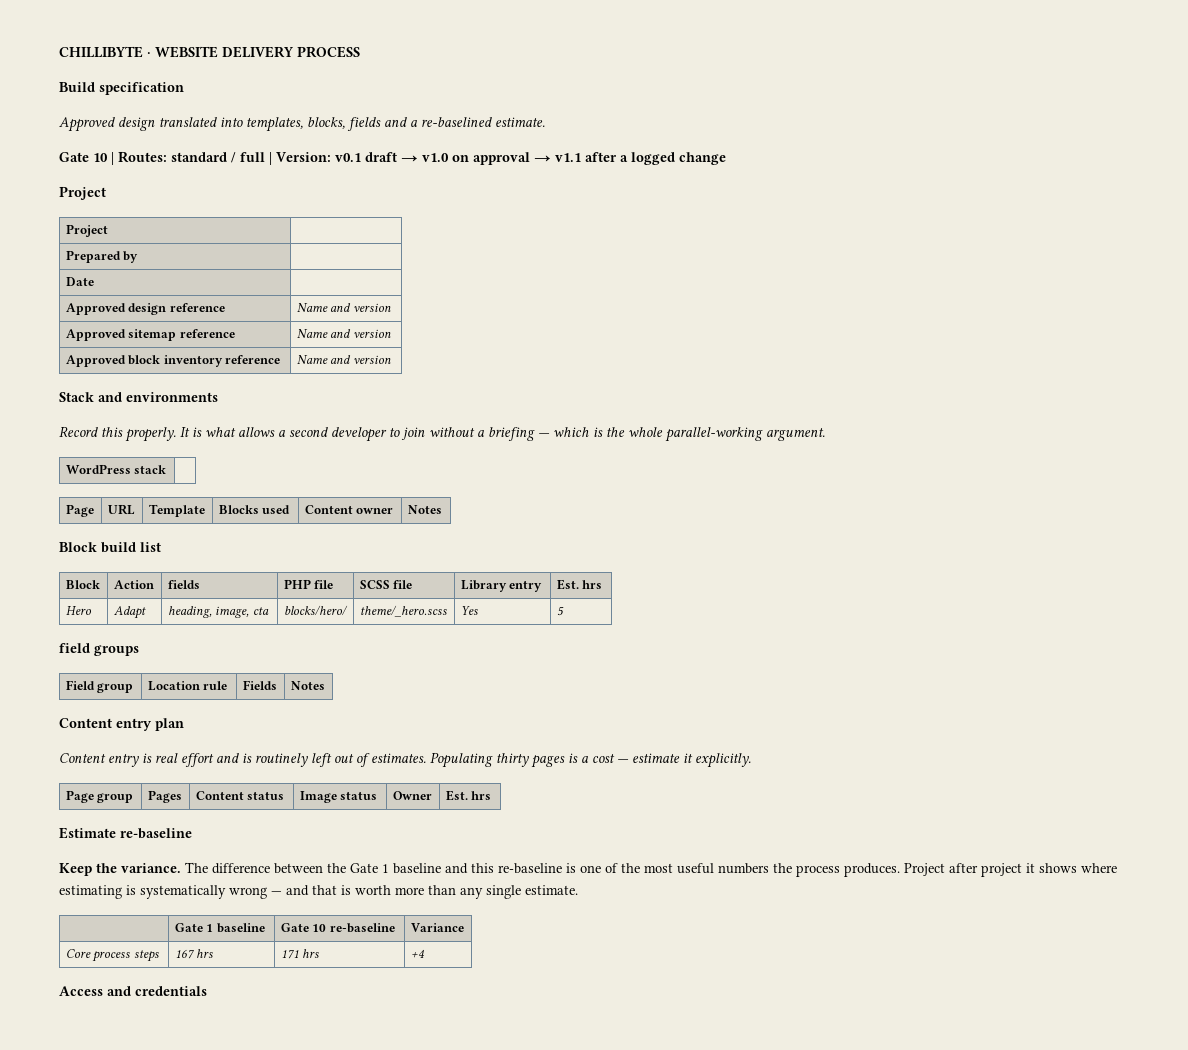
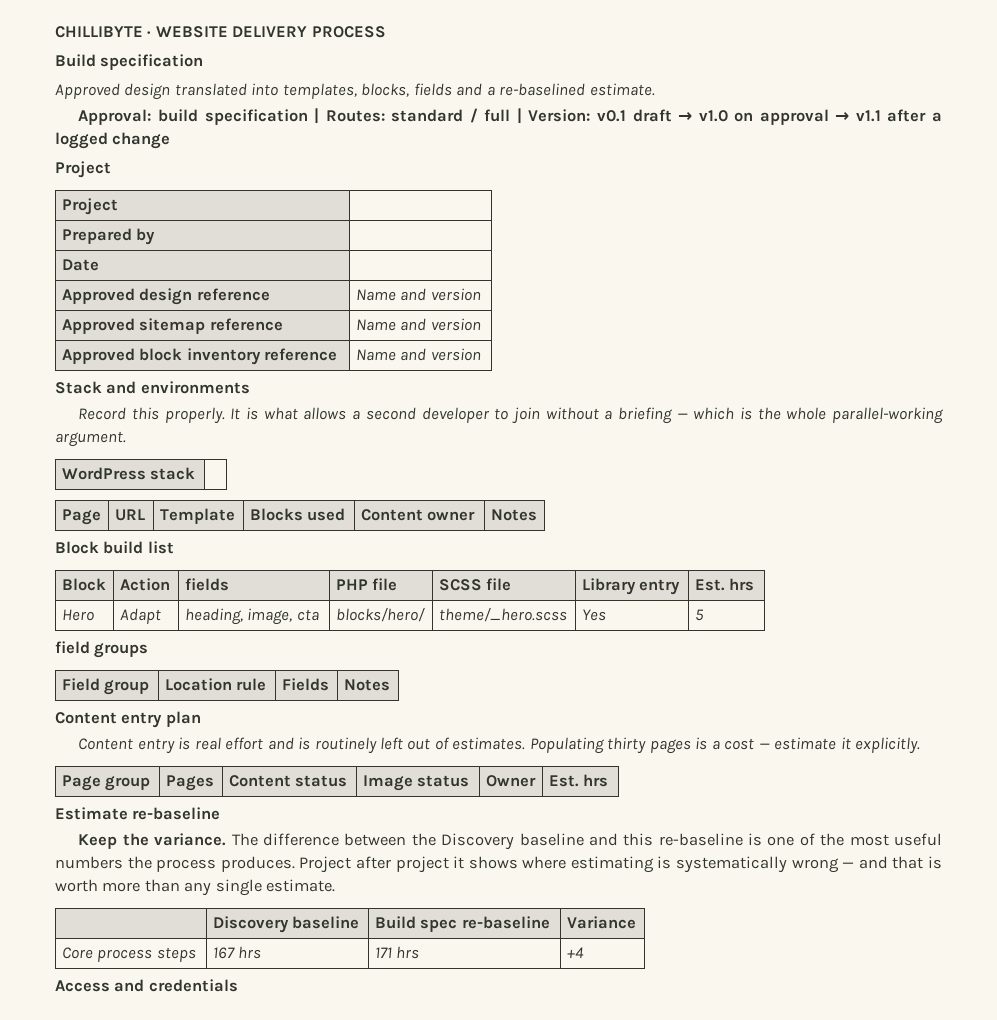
[59,152,108,162] Gate 10 -> [78,109,308,125] Approval: build specification
[350,863,389,873] Gate 1 -> [441,833,515,850] Discovery
[174,923,214,932] Gate 1 -> [212,916,289,933] Discovery
[280,923,327,932] Gate 10 -> [374,916,458,932] Build spec

